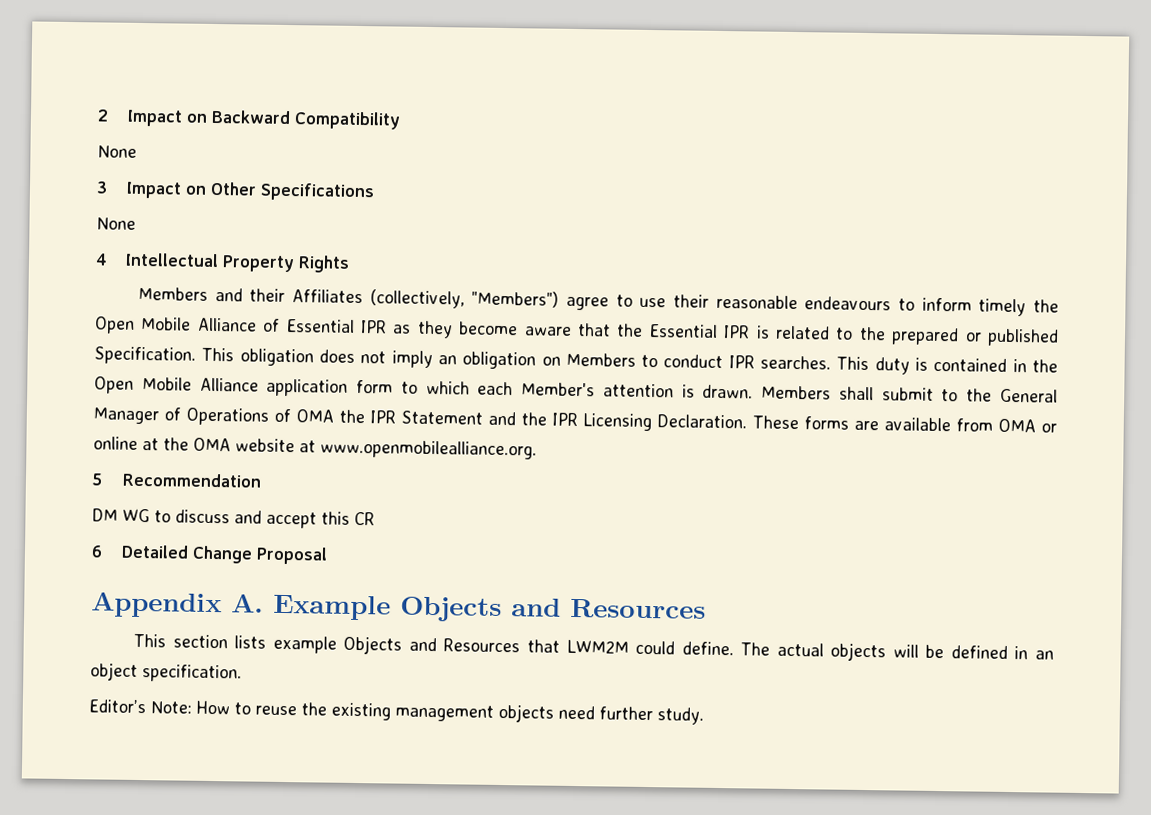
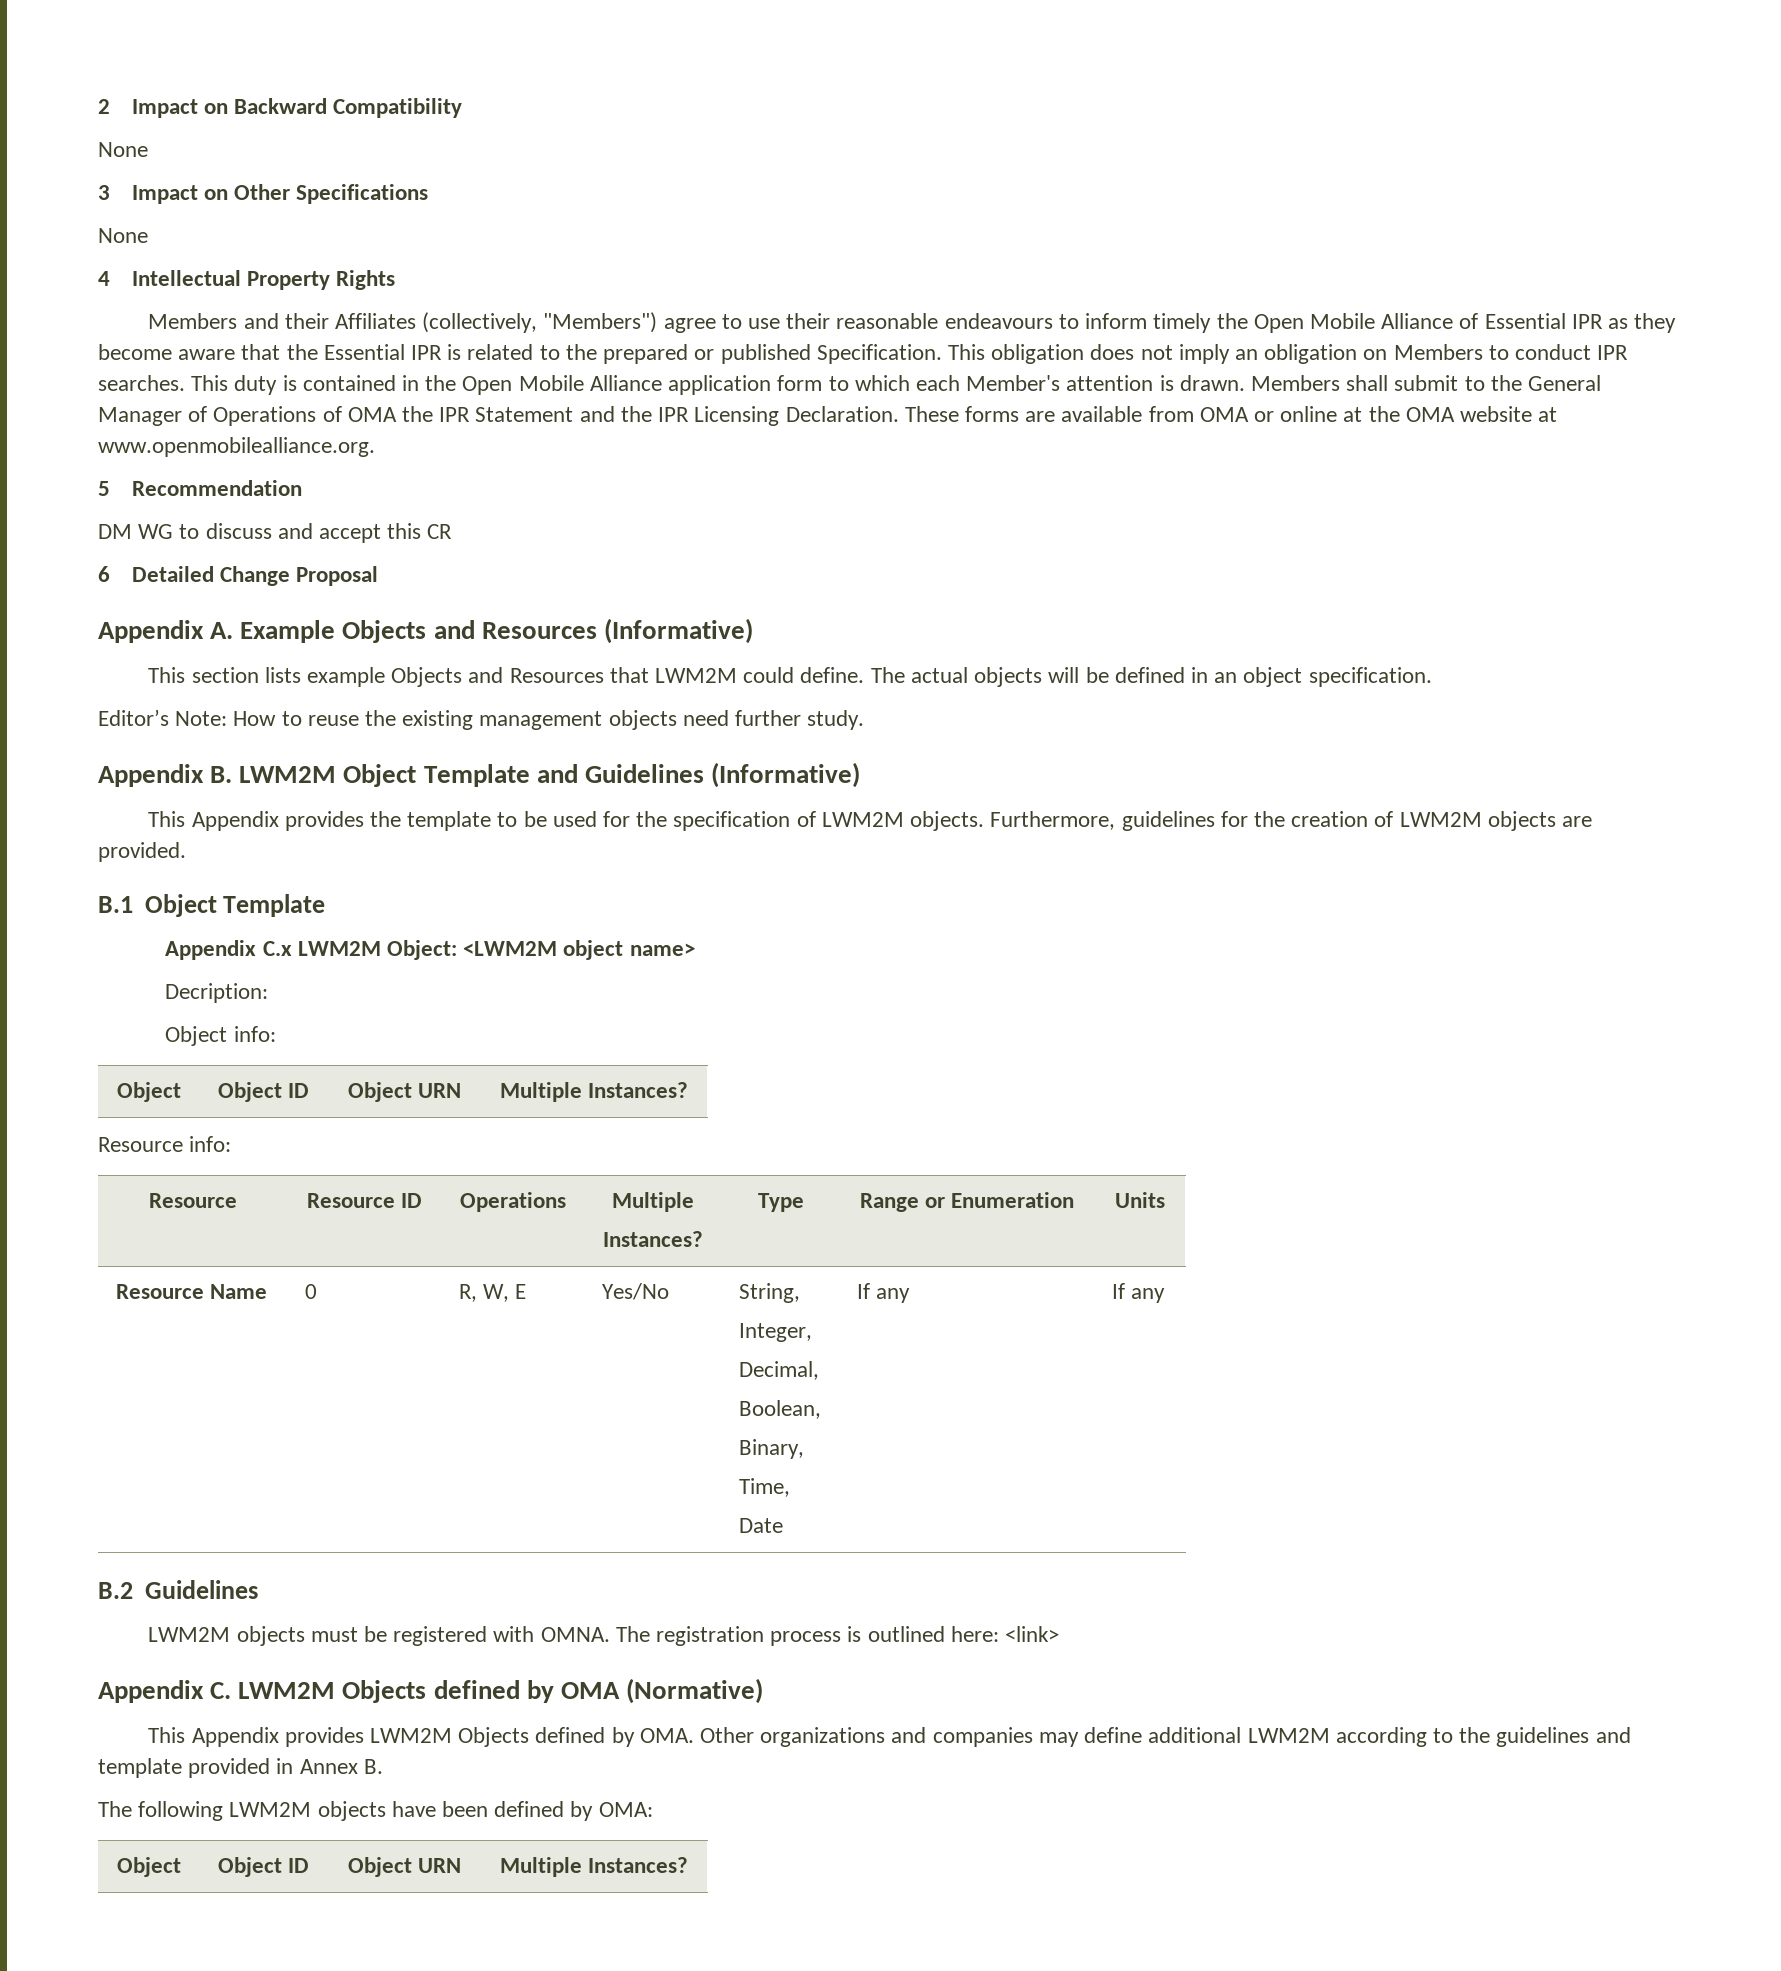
(706, 608) none -> [603,618,753,644] (Informative)
(704, 716) none -> [98,762,861,788] [148,811,1592,831] [98,842,186,862] [98,894,326,917] [165,940,695,960] [165,983,269,1003] [165,1026,276,1046] [116,1082,181,1102] [217,1082,310,1102] [347,1082,462,1102] [499,1082,689,1102] [98,1136,232,1152] [149,1193,237,1208] [306,1193,423,1208] [460,1192,566,1212] [612,1192,694,1212] [603,1231,703,1247] [757,1193,804,1212] [859,1192,1075,1212] [1115,1192,1165,1208] [115,1284,268,1299] [304,1284,317,1299] [458,1284,527,1302] [601,1283,669,1300] [738,1283,800,1303] [738,1323,812,1342] [738,1361,819,1380] [738,1400,821,1419] [738,1439,804,1459] [738,1478,790,1497] [738,1518,783,1533] [856,1283,911,1303] [1111,1283,1166,1303] [98,1580,258,1599] [148,1626,1060,1646] [98,1678,764,1704] [148,1727,1631,1747] [98,1758,383,1778] [98,1801,653,1821] [116,1857,181,1877] [217,1857,310,1877] [347,1857,462,1877] [499,1857,689,1877] // Appendix B. LWM2M Object Template and Guidelines (Informative) // This Appendix provides the template to be used for the specification of LWM2M objects. Furthermore, guidelines for the creation of LWM2M objects are provided. // B.1 Object Template // Appendix C.x LWM2M Object: <LWM2M object name> // Decription: // Object info: // Object | Object ID | Object URN | Multiple Instances? // Resource info: // Resource | Resource ID | Operations | Multiple // Instances? | Type | Range or Enumeration | Units // Resource Name | 0 | R, W, E | Yes/No | String, // Integer, // Decimal, // Boolean, // Binary, // Time, // Date | If any | If any // B.2 Guidelines // LWM2M objects must be registered with OMNA. The registration process is outlined here: <link> // Appendix C. LWM2M Objects defined by OMA (Normative) // This Appendix provides LWM2M Objects defined by OMA. Other organizations and companies may define additional LWM2M according to the guidelines and template provided in Annex B. // The following LWM2M objects have been defined by OMA: // Object | Object ID | Object URN | Multiple Instances?

